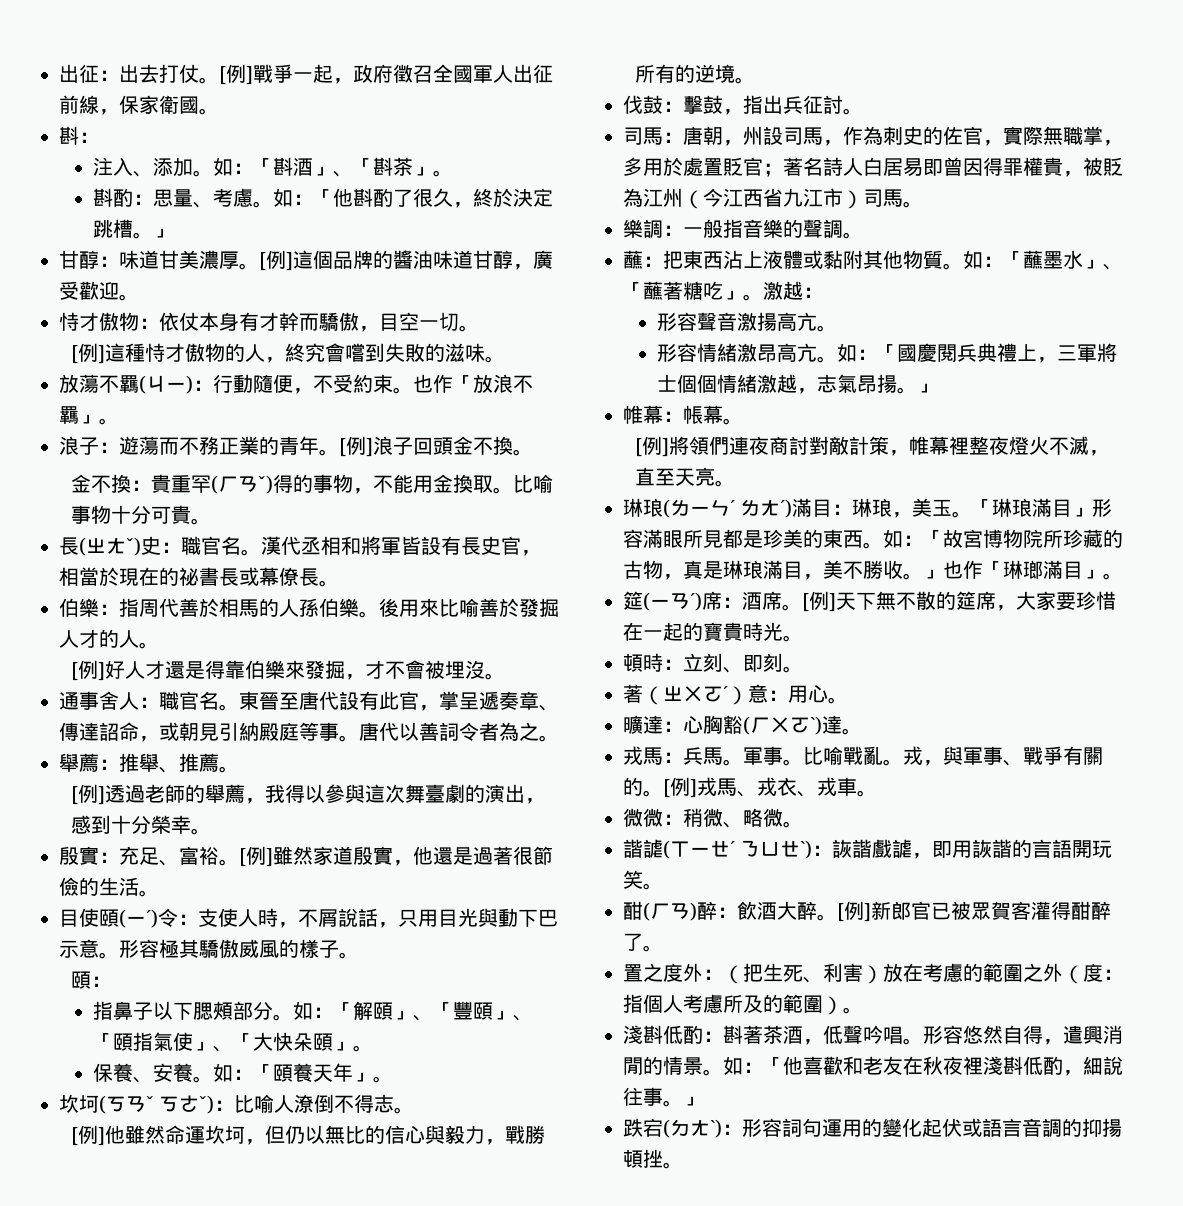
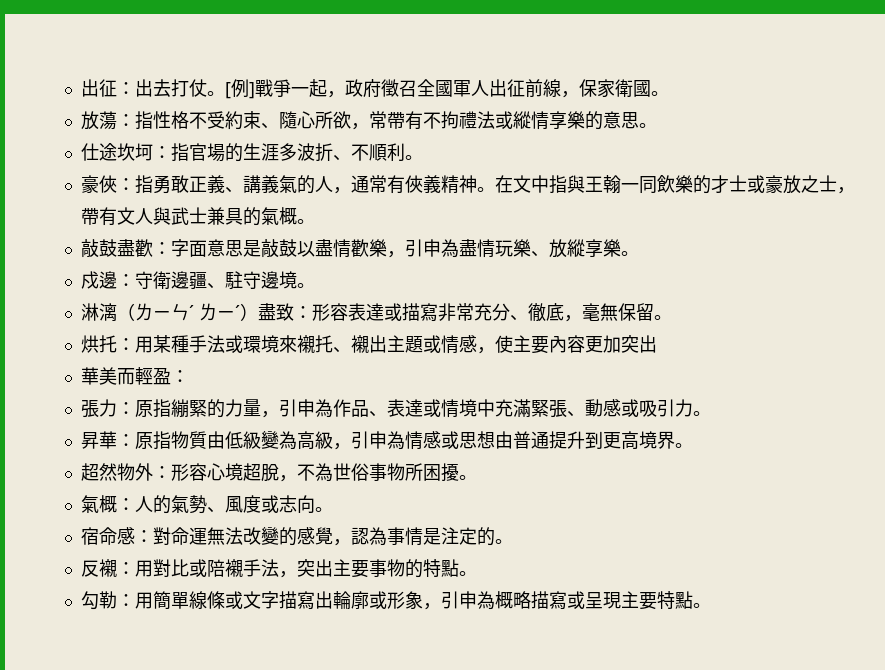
[59,126,99,145] [93,157,454,177] [93,188,554,208] [93,219,174,239] [59,250,553,271] [59,281,139,301] [59,312,479,332] [71,343,506,364] [59,374,533,394] [59,406,119,425] [59,436,533,457] [71,474,554,494] [71,505,212,525] [59,536,541,556] [59,567,339,587] [59,598,559,618] [59,629,159,649] [71,660,506,681] [59,691,559,711] [59,722,559,742] [59,753,239,773] [71,784,546,805] [71,815,212,835] [59,846,553,867] [59,877,159,897] [59,908,558,928] [59,939,359,959] [71,971,112,989] [93,1001,534,1021] [93,1032,374,1052] [93,1063,394,1083] [59,1094,415,1114] [71,1125,546,1146] [635,64,756,84] [623,95,863,115] [623,126,1123,146] [623,157,1123,177] [623,188,923,209] [623,219,863,239] [623,250,1123,270] [623,281,823,301] [657,312,838,332] [657,343,1118,363] [657,374,938,394] [623,405,743,425] [635,436,1110,457] [635,467,736,487] [623,498,1113,518] [623,529,1123,549] [623,560,1123,580] [623,591,1116,612] [623,622,803,642] [623,653,803,673] [623,684,848,705] [623,715,862,735] [623,746,1103,766] [623,777,877,798] [623,808,803,828] [623,839,1113,859] [623,870,663,890] [623,901,1111,922] [623,933,663,952] [623,963,1123,984] [623,994,863,1015] [623,1025,1123,1045] [623,1056,1123,1076] [623,1087,703,1107] [623,1118,1122,1138] [623,1149,663,1168] 斟： // 注入、添加。如：「斟酒」、「斟茶」。 // 斟酌：思量、考慮。如：「他斟酌了很久，終於決定跳槽。」 // 甘醇：味道甘美濃厚。[例]這個品牌的醬油味道甘醇，廣受歡迎。 // 恃才傲物：依仗本身有才幹而驕傲，目空一切。 // [例]這種恃才傲物的人，終究會嚐到失敗的滋味。 // 放蕩不羈(ㄐㄧ)：行動隨便，不受約束。也作「放浪不羈」。 // 浪子：遊蕩而不務正業的青年。[例]浪子回頭金不換。 // 金不換：貴重罕(ㄏㄢˇ)得的事物，不能用金換取。比喻事物十分可貴。 // 長(ㄓㄤˇ)史：職官名。漢代丞相和將軍皆設有長史官，相當於現在的祕書長或幕僚長。 // 伯樂：指周代善於相馬的人孫伯樂。後用來比喻善於發掘人才的人。 // [例]好人才還是得靠伯樂來發掘，才不會被埋沒。 // 通事舍人：職官名。東晉至唐代設有此官，掌呈遞奏章、傳達詔命，或朝見引納殿庭等事。唐代以善詞令者為之。 // 舉薦：推舉、推薦。 // [例]透過老師的舉薦，我得以參與這次舞臺劇的演出，感到十分榮幸。 // 殷實：充足、富裕。[例]雖然家道殷實，他還是過著很節儉的生活。 // 目使頤(ㄧˊ)令：支使人時，不屑說話，只用目光與動下巴示意。形容極其驕傲威風的樣子。 // 頤： // 指鼻子以下腮頰部分。如：「解頤」、「豐頤」、「頤指氣使」、「大快朵頤」。 // 保養、安養。如：「頤養天年」。 // 坎坷(ㄎㄢˇ ㄎㄜˇ)：比喻人潦倒不得志。 // [例]他雖然命運坎坷，但仍以無比的信心與毅力，戰勝所有的逆境。 // 伐鼓：擊鼓，指出兵征討。 // 司馬：唐朝，州設司馬，作為刺史的佐官，實際無職掌，多用於處置貶官；著名詩人白居易即曾因得罪權貴，被貶為江州（今江西省九江市）司馬。 // 樂調：一般指音樂的聲調。 // 蘸：把東西沾上液體或黏附其他物質。如：「蘸墨水」、「蘸著糖吃」。激越： // 形容聲音激揚高亢。 // 形容情緒激昂高亢。如：「國慶閱兵典禮上，三軍將士個個情緒激越，志氣昂揚。」 // 帷幕：帳幕。 // [例]將領們連夜商討對敵計策，帷幕裡整夜燈火不滅，直至天亮。 // 琳琅(ㄌㄧㄣˊ ㄌㄤˊ)滿目：琳琅，美玉。「琳琅滿目」形容滿眼所見都是珍美的東西。如：「故宮博物院所珍藏的古物，真是琳琅滿目，美不勝收。」也作「琳瑯滿目」。 // 筵(ㄧㄢˊ)席：酒席。[例]天下無不散的筵席，大家要珍惜在一起的寶貴時光。 // 頓時：立刻、即刻。 // 著（ㄓㄨㄛˊ）意：用心。 // 曠達：心胸豁(ㄏㄨㄛˋ)達。 // 戎馬：兵馬。軍事。比喻戰亂。戎，與軍事、戰爭有關的。[例]戎馬、戎衣、戎車。 // 微微：稍微、略微。 // 諧謔(ㄒㄧㄝˊ ㄋㄩㄝˋ)：詼諧戲謔，即用詼諧的言語開玩笑。 // 酣(ㄏㄢ)醉：飲酒大醉。[例]新郎官已被眾賀客灌得酣醉了。 // 置之度外：（把生死、利害）放在考慮的範圍之外（度：指個人考慮所及的範圍）。 // 淺斟低酌：斟著茶酒，低聲吟唱。形容悠然自得，遣興消閒的情景。如：「他喜歡和老友在秋夜裡淺斟低酌，細說往事。」 // 跌宕(ㄉㄤˋ)：形容詞句運用的變化起伏或語言音調的抑揚頓挫 -> [80,111,657,130] [80,143,423,162] [80,175,855,194] [80,207,315,226] [80,239,639,258] [80,271,315,290] [80,303,672,322] [80,335,657,354] [80,367,189,385] [80,399,711,418] [80,430,693,450] [80,463,477,482] [80,495,333,514] [80,526,513,546] [80,559,477,578] [80,591,693,610] 放蕩：指性格不受約束、隨心所欲，常帶有不拘禮法或縱情享樂的意思。 // 仕途坎坷：指官場的生涯多波折、不順利。 // 豪俠：指勇敢正義、講義氣的人，通常有俠義精神。在文中指與王翰一同飲樂的才士或豪放之士，帶有文人與武士兼具的氣概。 // 敲鼓盡歡：字面意思是敲鼓以盡情歡樂，引申為盡情玩樂、放縱享樂。 // 戍邊：守衛邊疆、駐守邊境。 // 淋漓（ㄌㄧㄣˊ ㄌㄧˊ）盡致：形容表達或描寫非常充分、徹底，毫無保留。 // 烘托：用某種手法或環境來襯托、襯出主題或情感，使主要內容更加突出 // 華美而輕盈： // 張力：原指繃緊的力量，引申為作品、表達或情境中充滿緊張、動感或吸引力。 // 昇華：原指物質由低級變為高級，引申為情感或思想由普通提升到更高境界。 // 超然物外：形容心境超脫，不為世俗事物所困擾。 // 氣概：人的氣勢、風度或志向。 // 宿命感：對命運無法改變的感覺，認為事情是注定的。 // 反襯：用對比或陪襯手法，突出主要事物的特點。 // 勾勒：用簡單線條或文字描寫出輪廓或形象，引申為概略描寫或呈現主要特點

